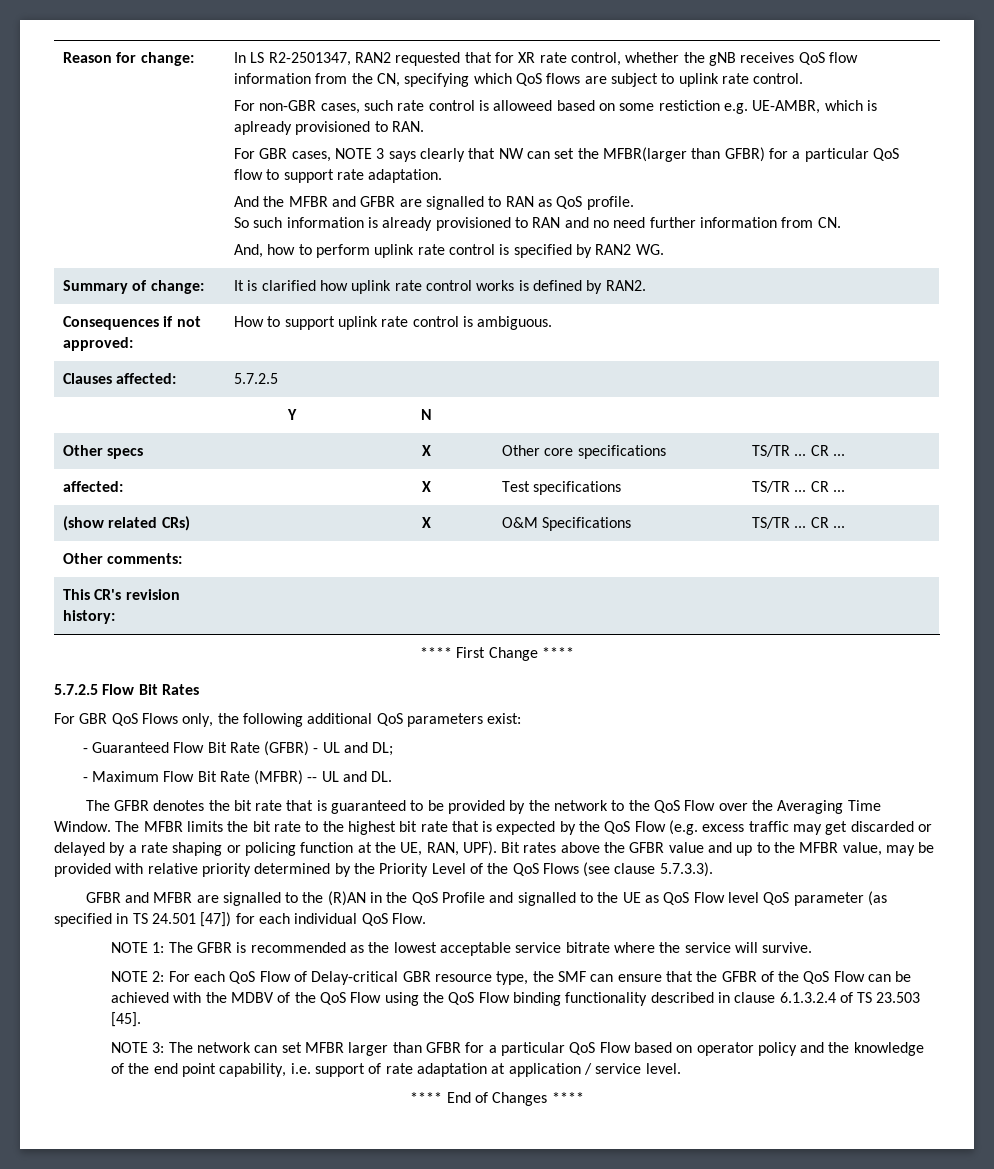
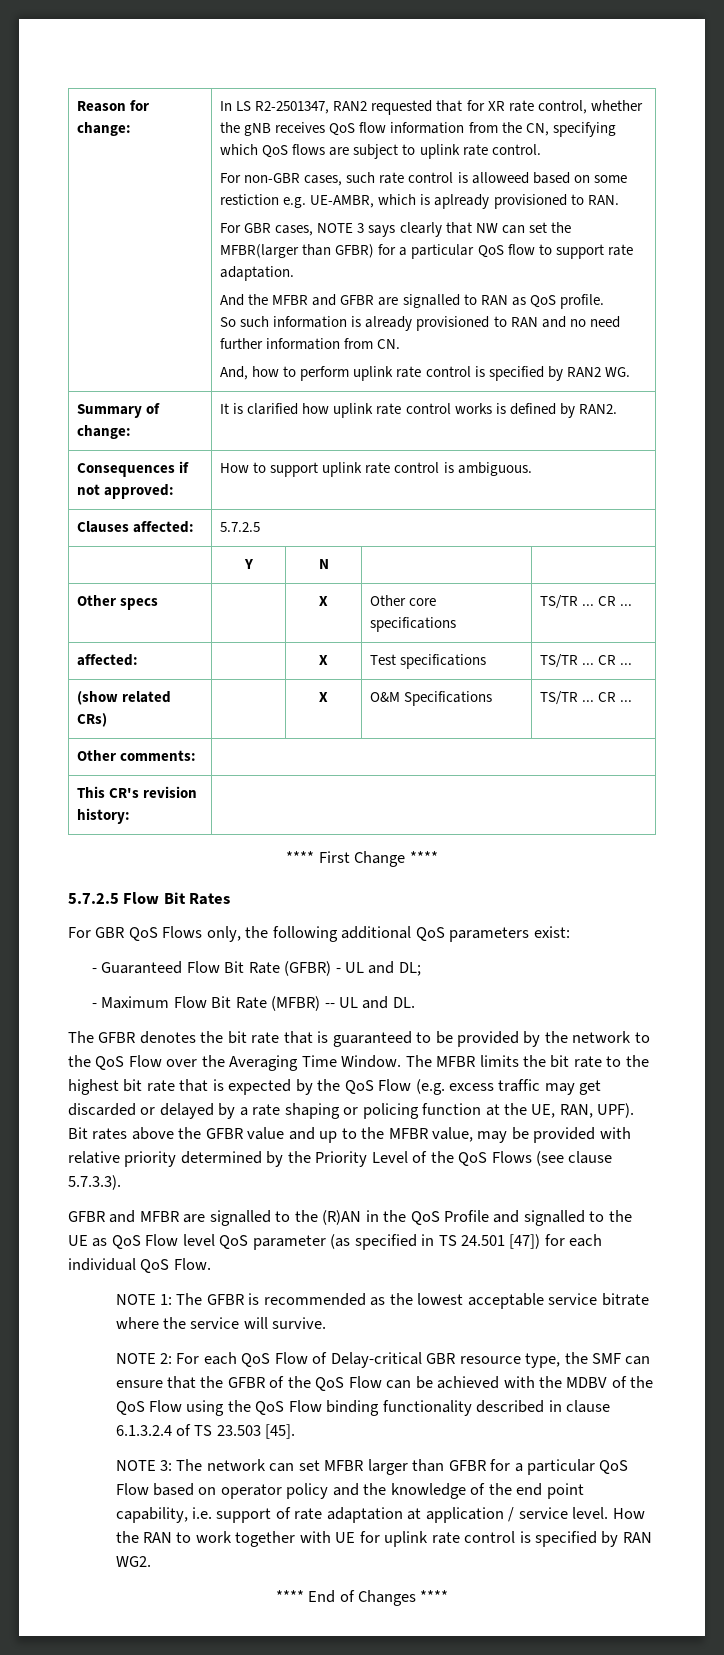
(681, 1068) none -> [612,1508,645,1519] [115,1531,652,1547] [115,1556,151,1567] How the RAN to work together with UE for uplink rate control is specified by RAN WG2.

